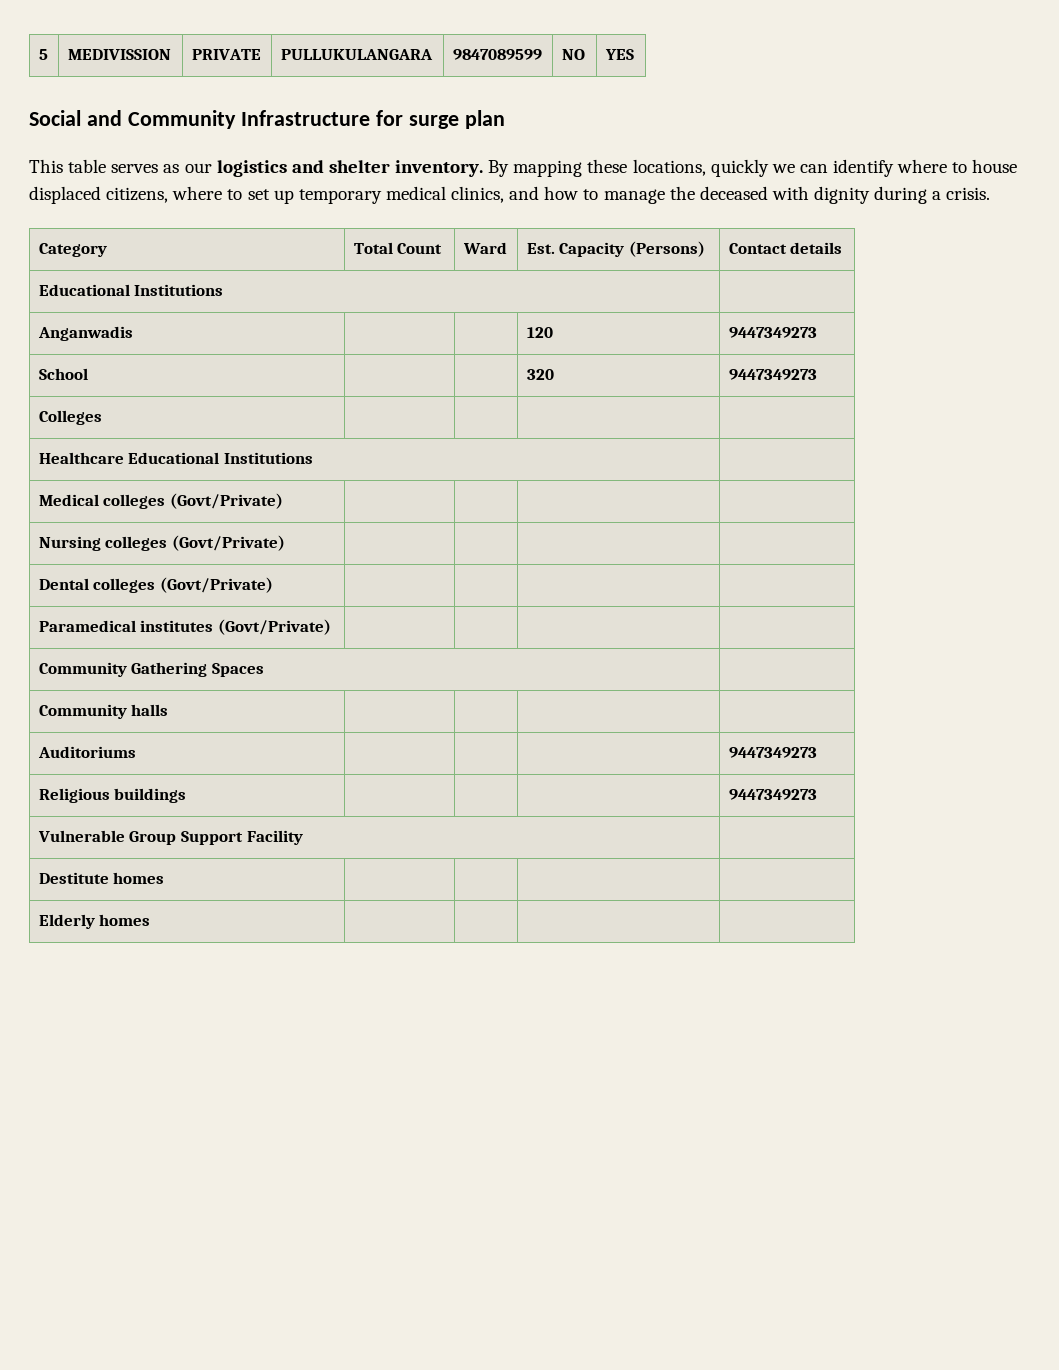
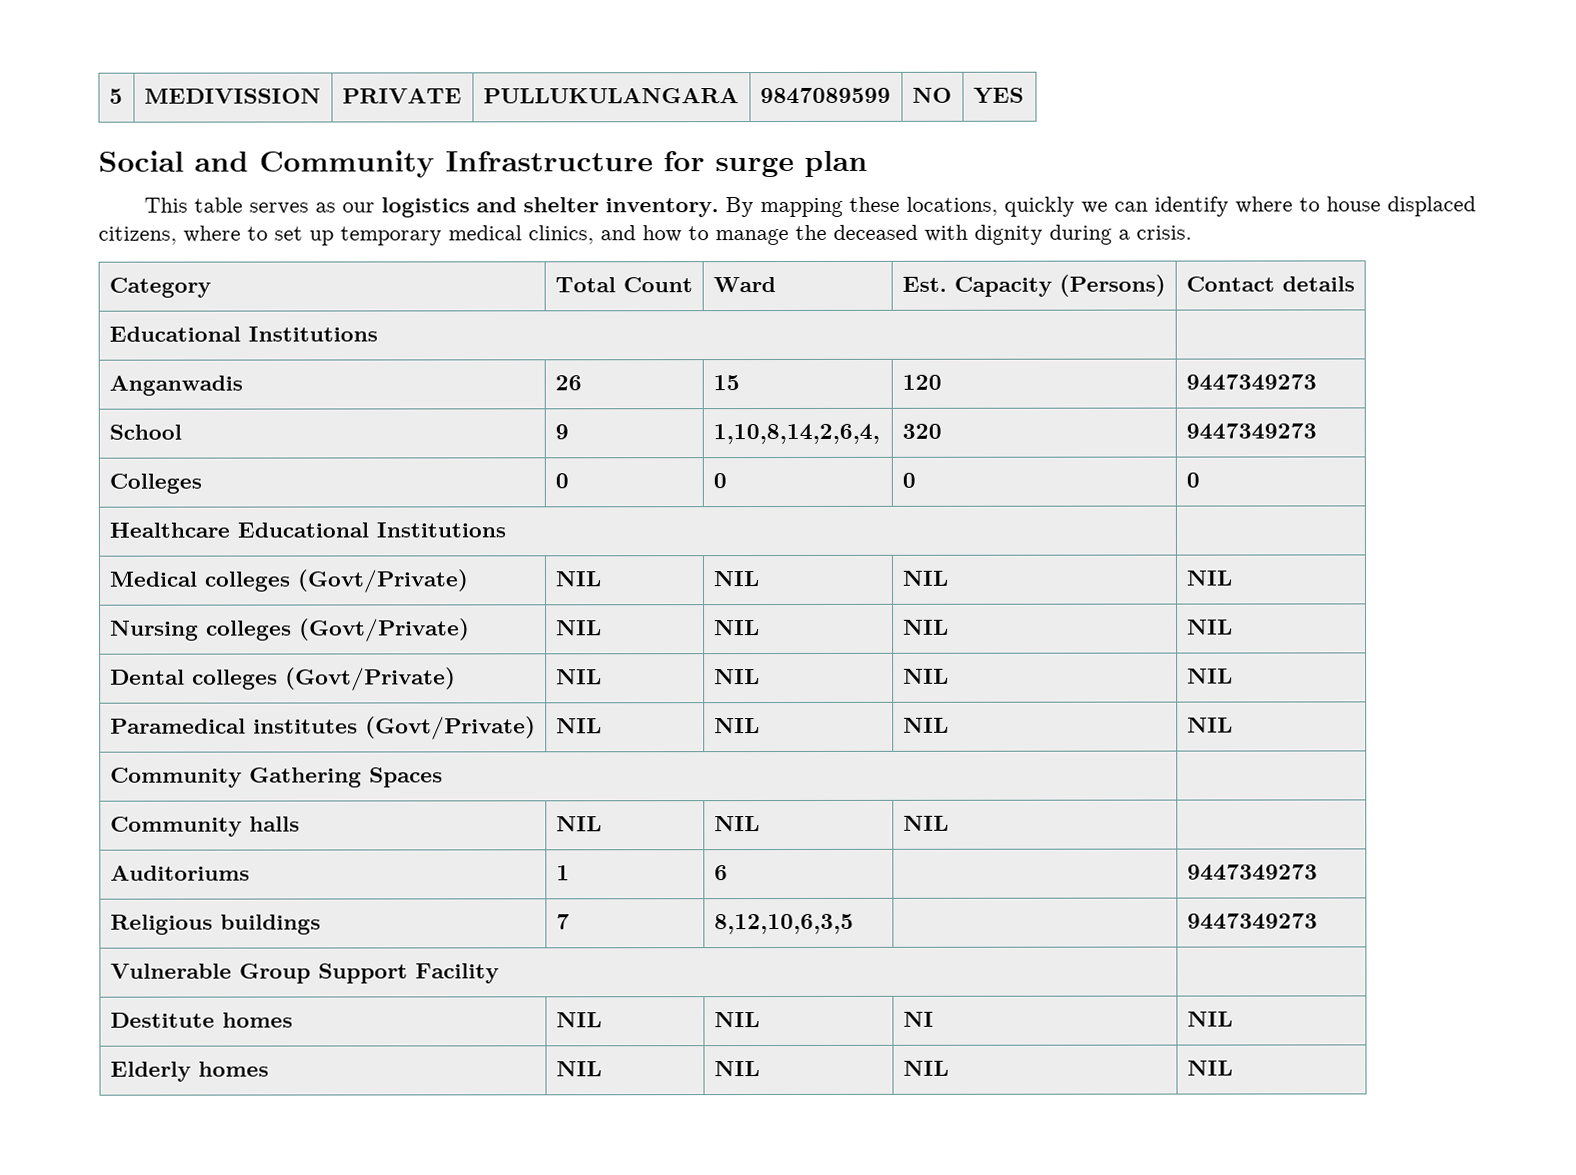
(133, 333) | -> [554,375,582,391] [712,375,740,391] 26 | 15
(88, 374) | -> [554,424,569,440] [712,423,880,445] 9 | 1,10,8,14,2,6,4,
(102, 417) | | | -> [554,473,569,489] [712,473,727,489] [901,472,916,488] [1185,472,1200,488] 0 | 0 | 0 | 0
(283, 501) | | | -> [554,571,601,587] [712,571,759,587] [901,570,948,586] [1185,570,1232,586] NIL | NIL | NIL | NIL
(285, 543) | | | -> [555,620,602,636] [713,620,760,636] [902,619,949,635] [1186,619,1233,635] NIL | NIL | NIL | NIL
(273, 585) | | | -> [555,669,602,685] [713,669,760,685] [902,668,949,684] [1186,668,1233,684] NIL | NIL | NIL | NIL
(331, 627) | | | -> [555,718,602,734] [713,718,760,734] [902,717,949,733] [1186,717,1233,733] NIL | NIL | NIL | NIL
(169, 710) | | -> [555,816,602,832] [713,816,760,832] [902,815,949,831] NIL | NIL | NIL
(136, 752) | -> [555,865,570,881] [713,865,728,881] 1 | 6
(187, 795) | -> [555,914,570,930] [713,913,854,935] 7 | 8,12,10,6,3,5
[38,914,151,929] | | | // Elderly homes | | | | -> [555,1012,602,1028] [713,1012,760,1028] [902,1011,934,1027] [1186,1011,1233,1027] [109,1061,269,1082] [555,1061,602,1077] [713,1061,760,1077] [902,1060,949,1076] [1186,1060,1233,1076] NIL | NIL | NI | NIL // Elderly homes | NIL | NIL | NIL | NIL

